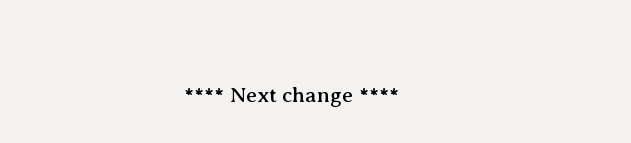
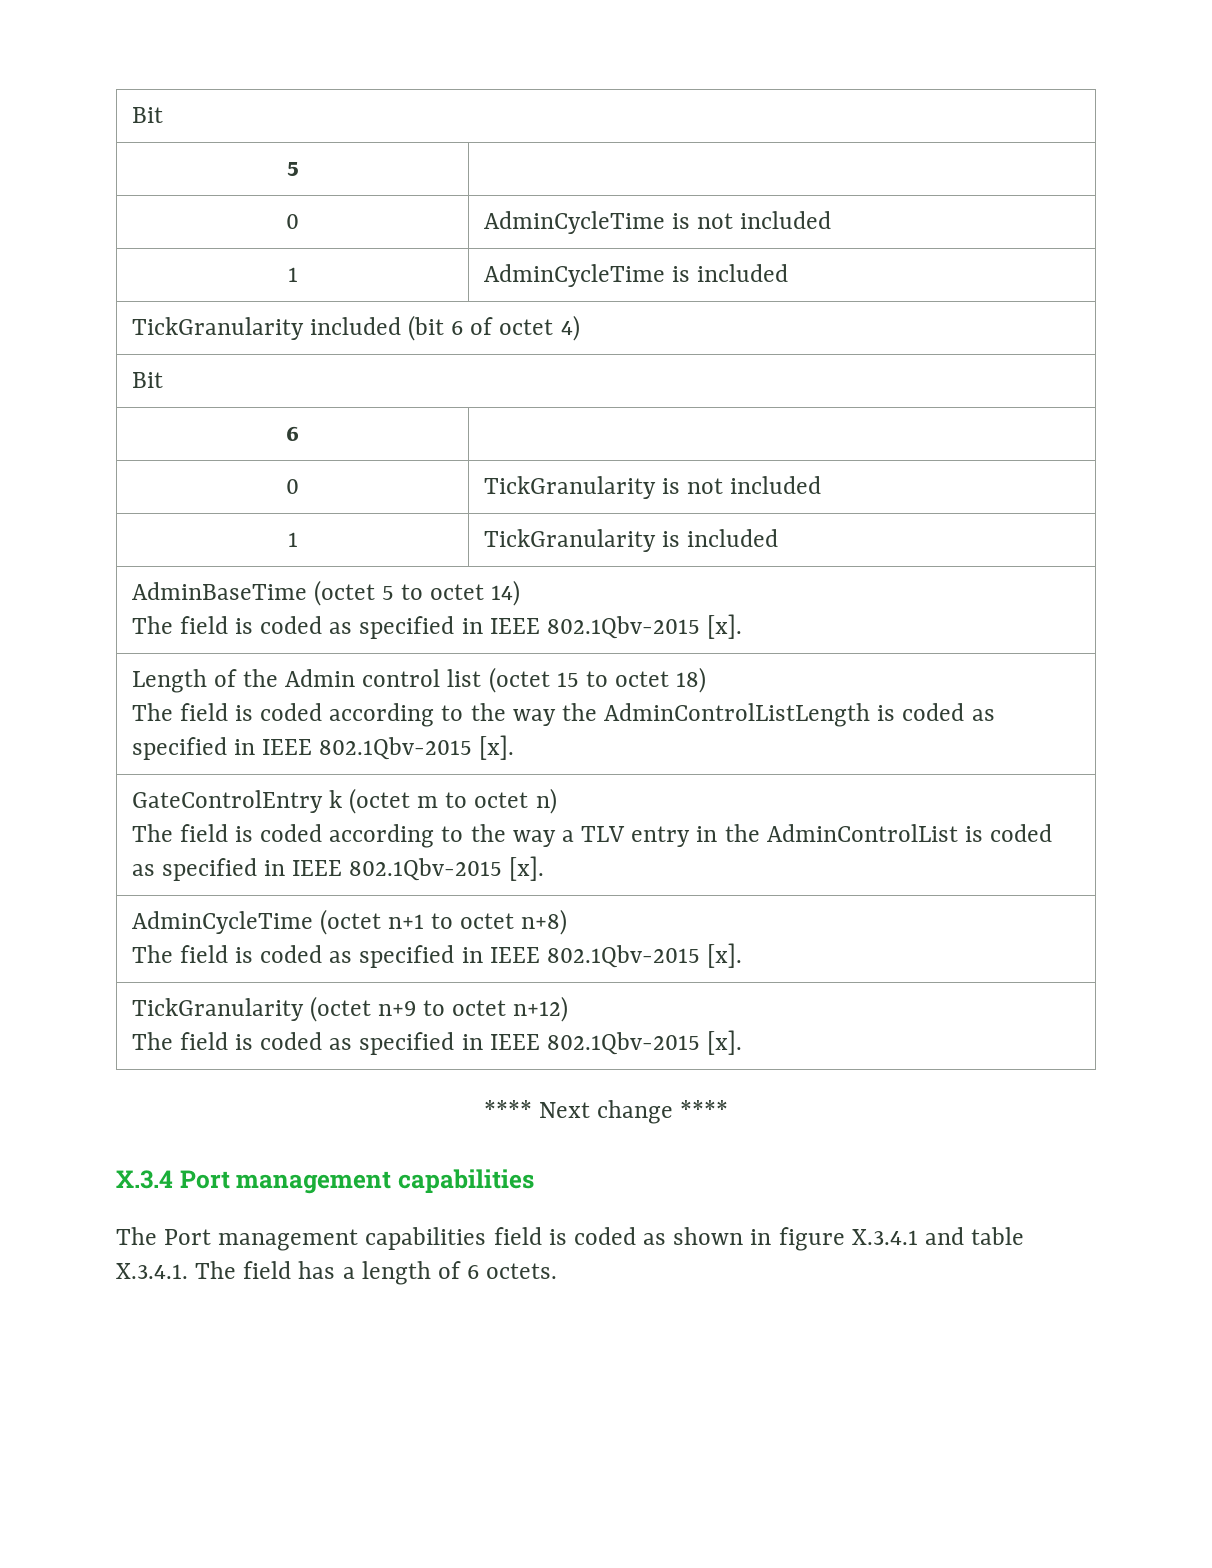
[183,87,400,107] **** Next change **** -> [131,107,163,123] [286,162,299,176] [286,214,299,229] [483,211,832,234] [287,267,298,282] [483,264,789,287] [131,315,580,341] [131,372,163,388] [286,426,299,441] [286,479,299,494] [483,476,822,499] [287,532,298,547] [483,529,779,552] [131,580,521,606] [131,614,743,639] [131,667,707,693] [131,703,995,727] [131,735,515,760] [131,788,557,814] [131,824,1053,848] [131,856,545,881] [131,909,568,935] [131,943,743,968] [131,996,569,1022] [131,1030,743,1055] [483,1100,729,1124] [116,1169,534,1194] [116,1227,1025,1251] [116,1261,558,1285] Bit // 5 | // 0 | AdminCycleTime is not included // 1 | AdminCycleTime is included // TickGranularity included (bit 6 of octet 4) // Bit // 6 | // 0 | TickGranularity is not included // 1 | TickGranularity is included // AdminBaseTime (octet 5 to octet 14) // The field is coded as specified in IEEE 802.1Qbv-2015 [x]. // Length of the Admin control list (octet 15 to octet 18) // The field is coded according to the way the AdminControlListLength is coded as specified in IEEE 802.1Qbv-2015 [x]. // GateControlEntry k (octet m to octet n) // The field is coded according to the way a TLV entry in the AdminControlList is coded as specified in IEEE 802.1Qbv-2015 [x]. // AdminCycleTime (octet n+1 to octet n+8) // The field is coded as specified in IEEE 802.1Qbv-2015 [x]. // TickGranularity (octet n+9 to octet n+12) // The field is coded as specified in IEEE 802.1Qbv-2015 [x]. // **** Next change **** // X.3.4 Port management capabilities // The Port management capabilities field is coded as shown in figure X.3.4.1 and table X.3.4.1. The field has a length of 6 octets.

